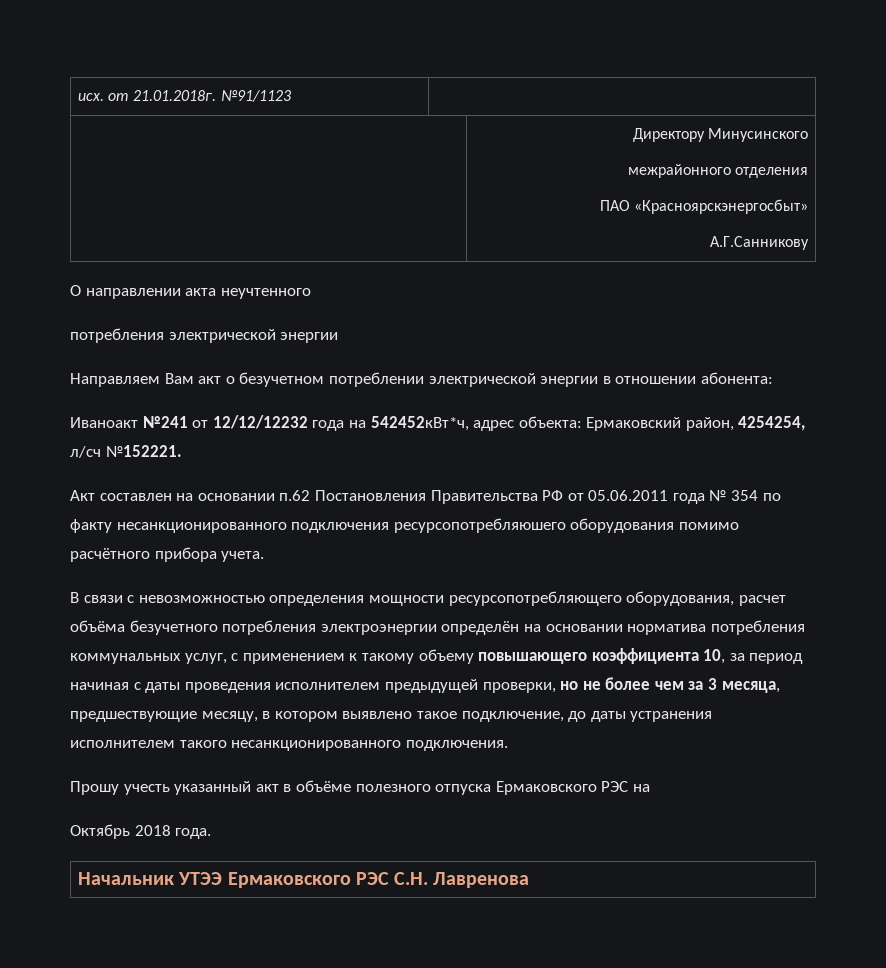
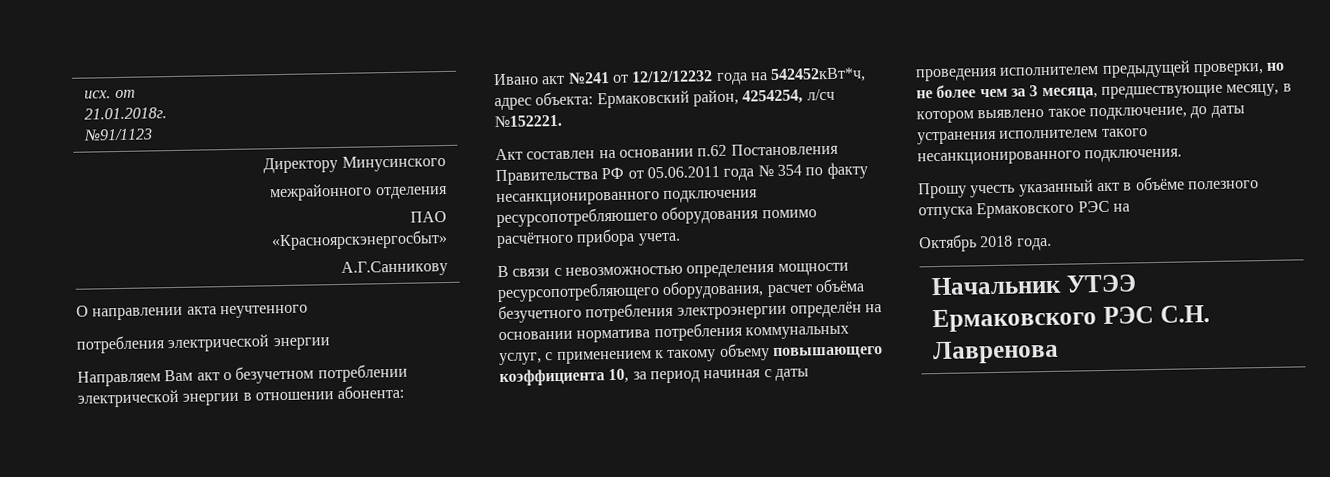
[70,417,138,428] Иваноакт -> [493,73,566,86] Ивано акт

